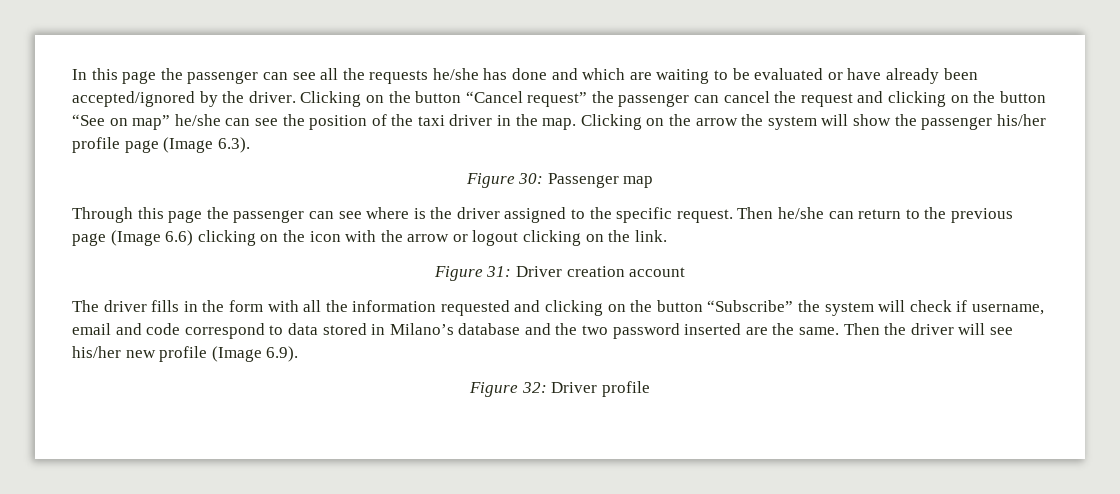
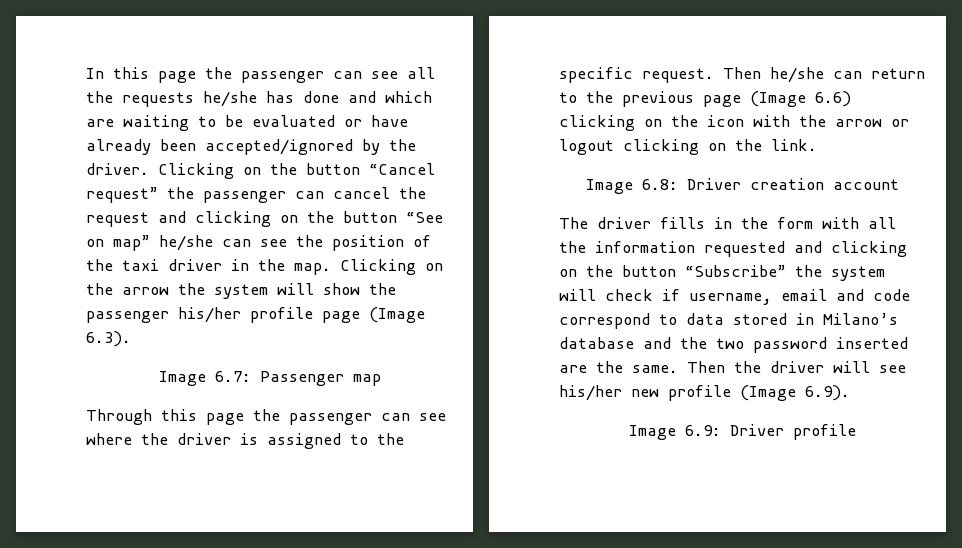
[465,173,544,188] Figure 30: -> [158,371,251,386] Image 6.7:
[413,207,500,219] is the driver -> [141,433,258,445] the driver is
[433,266,512,281] Figure 31: -> [586,179,678,194] Image 6.8:
[469,382,547,397] Figure 32: -> [629,425,721,440] Image 6.9:

